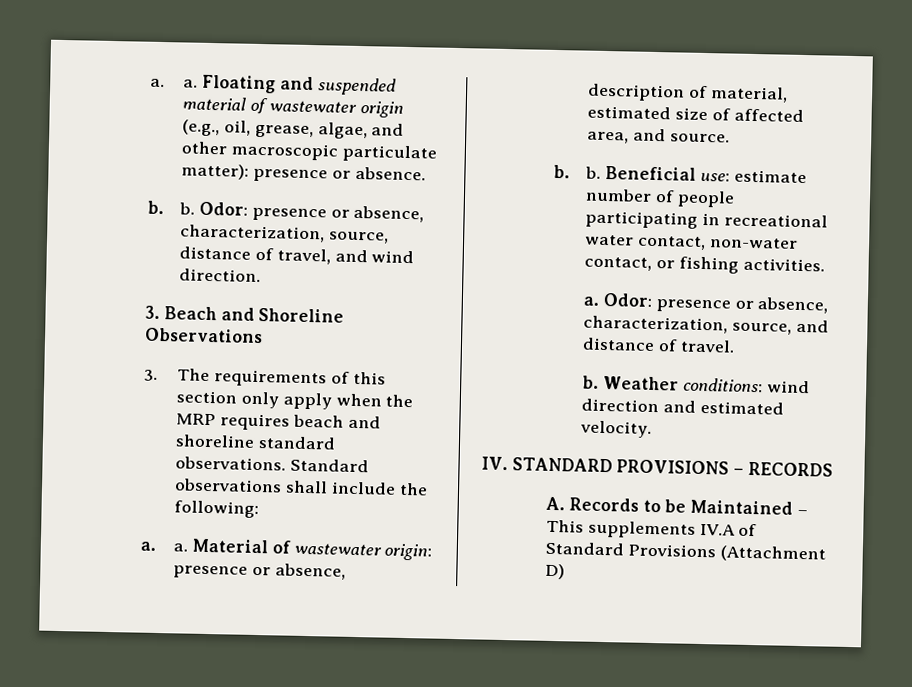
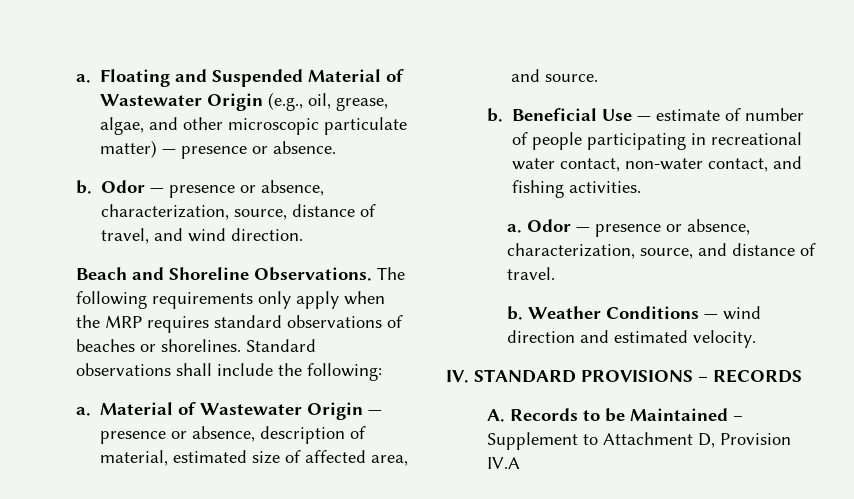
[150,78,199,88] a. a. -> [75,74,91,83] a.
[317,77,397,96] [182,96,404,118] suspended material of wastewater origin -> [211,69,404,87] [99,93,263,111] Suspended Material of Wastewater Origin
[231,142,437,163] [181,163,250,180] macroscopic particulate matter): -> [227,117,407,135] [99,140,176,158] microscopic particulate matter) —
[179,201,249,216] b. Odor: -> [100,180,164,193] Odor —
[145,305,161,320] 3. -> (303, 234) none
[144,327,264,344] [144,368,386,388] [176,390,238,404] Observations // 3. The requirements of this section -> [253,267,405,281] [75,291,253,309] Observations. The following requirements
[292,414,381,429] [175,434,337,450] [175,456,287,471] beach and shoreline standard observations. -> [213,315,403,328] [75,339,241,352] standard observations of beaches or shorelines.
[173,538,433,561] a. Material of wastewater origin: -> [99,402,382,420] Material of Wastewater Origin —
[585,165,807,184] b. Beneficial use: estimate -> [511,108,741,121] Beneficial Use — estimate of
[656,260,676,269] or -> [772,156,802,169] and
[603,292,654,307] Odor: -> [527,219,591,232] Odor —
[682,377,763,393] conditions: -> [606,306,719,319] Conditions —
[546,519,758,539] [545,541,826,563] [545,563,566,580] This supplements IV.A of Standard Provisions (Attachment D) -> [486,432,791,450] [486,457,520,469] Supplement to Attachment D, Provision IV.A

